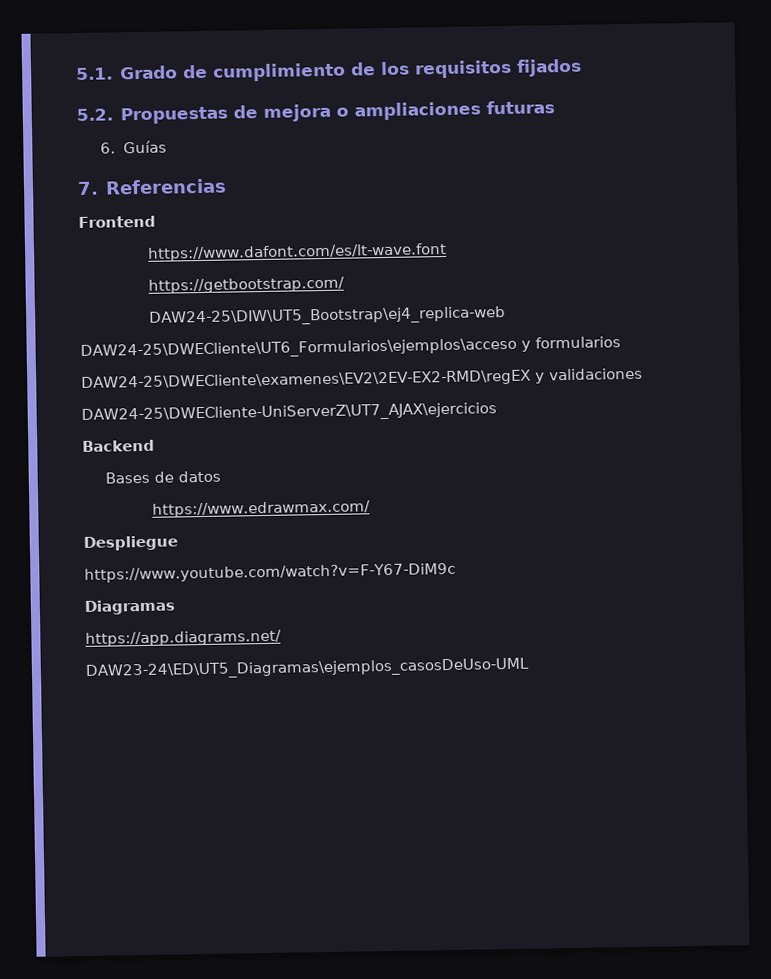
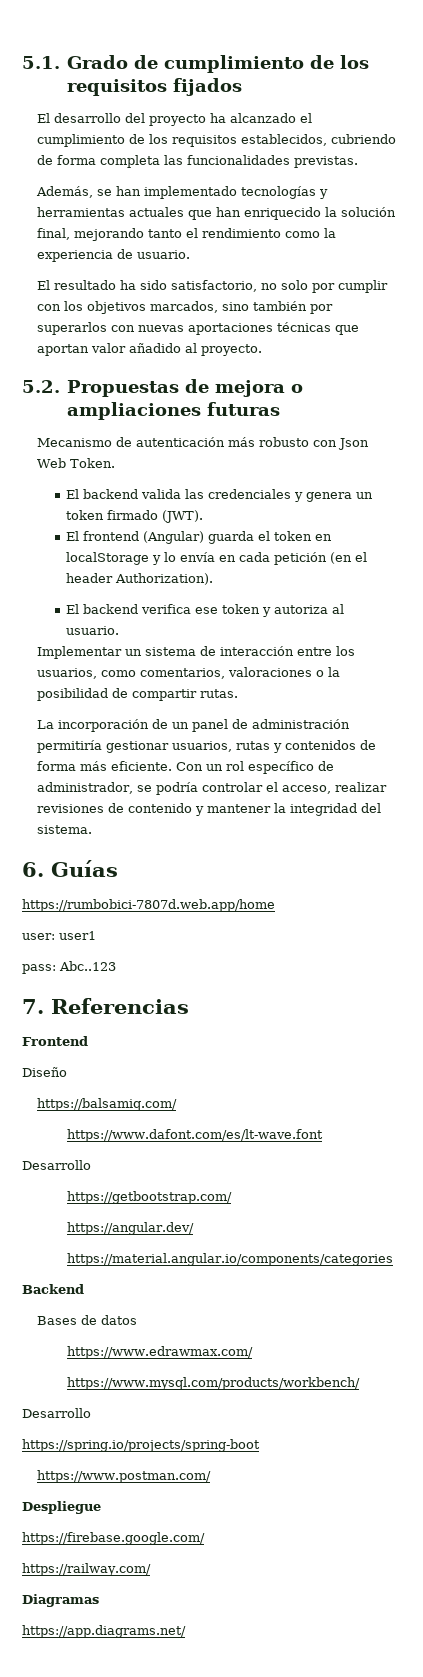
(582, 67) none -> [37,113,313,126] [37,134,397,147] [37,155,359,168] [36,186,329,199] [37,207,397,220] [37,228,337,241] [37,249,191,262] [37,280,389,293] [37,301,334,314] [37,322,360,335] [37,343,263,356] // El desarrollo del proyecto ha alcanzado el cumplimiento de los requisitos establecidos, cubriendo de forma completa las funcionalidades previstas. // Además, se han implementado tecnologías y herramientas actuales que han enriquecido la solución final, mejorando tanto el rendimiento como la experiencia de usuario. // El resultado ha sido satisfactorio, no solo por cumplir con los objetivos marcados, sino también por superarlos con nuevas aportaciones técnicas que aportan valor añadido al proyecto.
[99,140,167,154] 6. Guías -> [37,437,370,450] [37,458,116,468] [66,489,374,502] [66,510,204,523] [66,531,333,544] [66,552,368,565] [66,573,214,585] [66,604,345,617] [66,626,120,635] [37,646,356,659] [37,667,341,679] [37,688,239,701] [37,719,351,732] [37,740,377,753] [37,761,335,774] [37,782,388,795] [37,803,382,816] [37,825,93,834] [22,860,118,877] [22,899,275,912] [22,931,96,940] [22,961,116,974] Mecanismo de autenticación más robusto con Json Web Token. // El backend valida las credenciales y genera un token firmado (JWT). // El frontend (Angular) guarda el token en localStorage y lo envía en cada petición (en el header Authorization). // El backend verifica ese token y autoriza al usuario. // Implementar un sistema de interacción entre los usuarios, como comentarios, valoraciones o la posibilidad de compartir rutas. // La incorporación de un panel de administración permitiría gestionar usuarios, rutas y contenidos de forma más eficiente. Con un rol específico de administrador, se podría controlar el acceso, realizar revisiones de contenido y mantener la integridad del sistema. // 6. Guías // https://rumbobici-7807d.web.app/home // user: user1 // pass: Abc..123
(156, 221) none -> [22,1067,67,1077] [37,1098,178,1111] // Diseño // https://balsamiq.com/
(447, 252) none -> [22,1160,91,1170] // Desarrollo
[148,306,506,327] [80,336,621,360] [81,367,643,391] [81,402,497,424] DAW24-25\DIW\UT5_Bootstrap\ej4_replica-web // DAW24-25\DWECliente\UT6_Formularios\ejemplos\acceso y formularios // DAW24-25\DWECliente\examenes\EV2\2EV-EX2-RMD\regEX y validaciones // DAW24-25\DWECliente-UniServerZ\UT7_AJAX\ejercicios -> [67,1222,195,1235] [67,1253,394,1266] https://angular.dev/ // https://material.angular.io/components/categories
(371, 509) none -> [67,1377,361,1390] [22,1408,91,1418] [22,1439,260,1452] [37,1470,212,1483] // https://www.mysql.com/products/workbench/ // Desarrollo // https://spring.io/projects/spring-boot // https://www.postman.com/
[84,562,456,583] https://www.youtube.com/watch?v=F-Y67-DiM9c -> [22,1532,205,1545] [22,1563,151,1576] https://firebase.google.com/ // https://railway.com/
[85,657,530,680] // DAW23-24\ED\UT5_Diagramas\ejemplos_casosDeUso-UML -> (186, 1631) none

